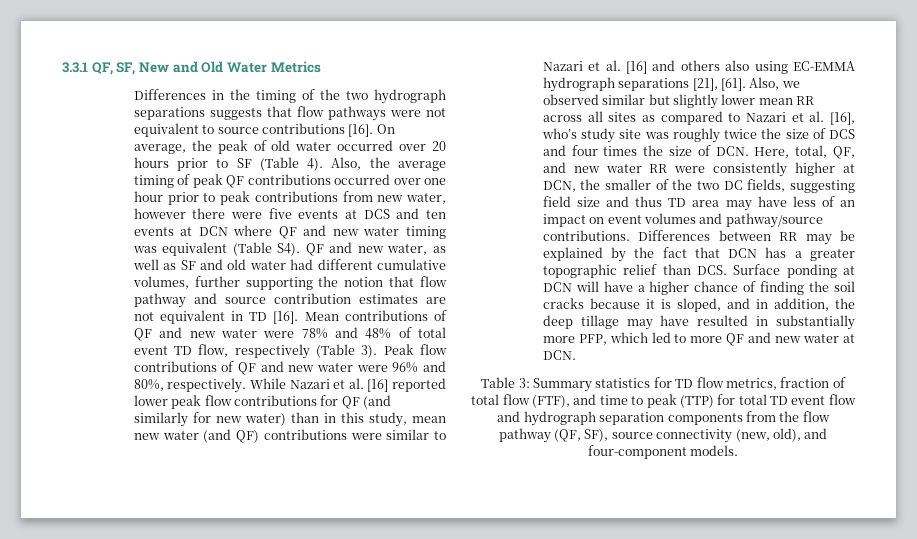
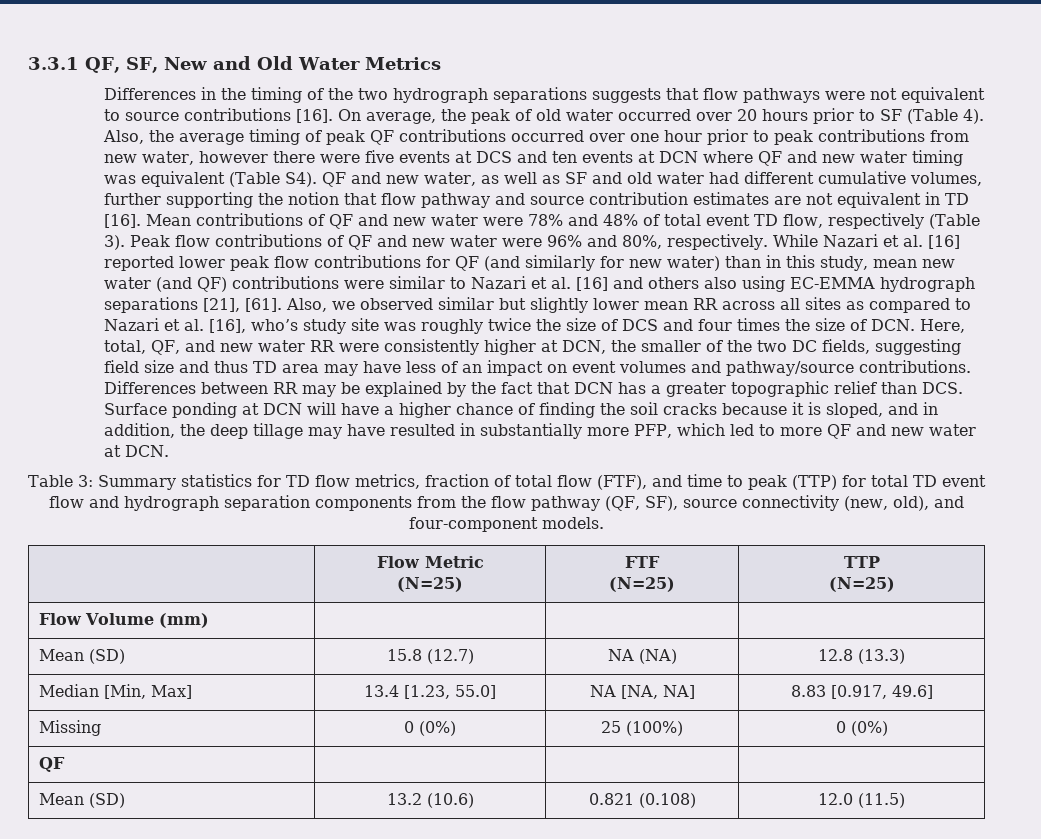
(739, 450) none -> [376,556,484,568] [397,577,463,592] [625,556,660,568] [609,577,675,592] [843,556,880,568] [828,577,895,592] [39,613,210,628] [39,649,126,664] [386,649,474,664] [607,649,677,664] [818,649,905,664] [39,684,193,699] [364,685,496,699] [589,685,695,699] [790,685,933,699] [39,720,102,736] [404,721,456,736] [601,721,683,736] [835,721,888,736] [39,757,66,772] [39,793,126,808] [386,793,474,808] [588,793,696,808] [818,793,905,808] // | Flow Metric // (N=25) | FTF // (N=25) | TTP // (N=25) // Flow Volume (mm) | | | // Mean (SD) | 15.8 (12.7) | NA (NA) | 12.8 (13.3) // Median [Min, Max] | 13.4 [1.23, 55.0] | NA [NA, NA] | 8.83 [0.917, 49.6] // Missing | 0 (0%) | 25 (100%) | 0 (0%) // QF | | | // Mean (SD) | 13.2 (10.6) | 0.821 (0.108) | 12.0 (11.5)

